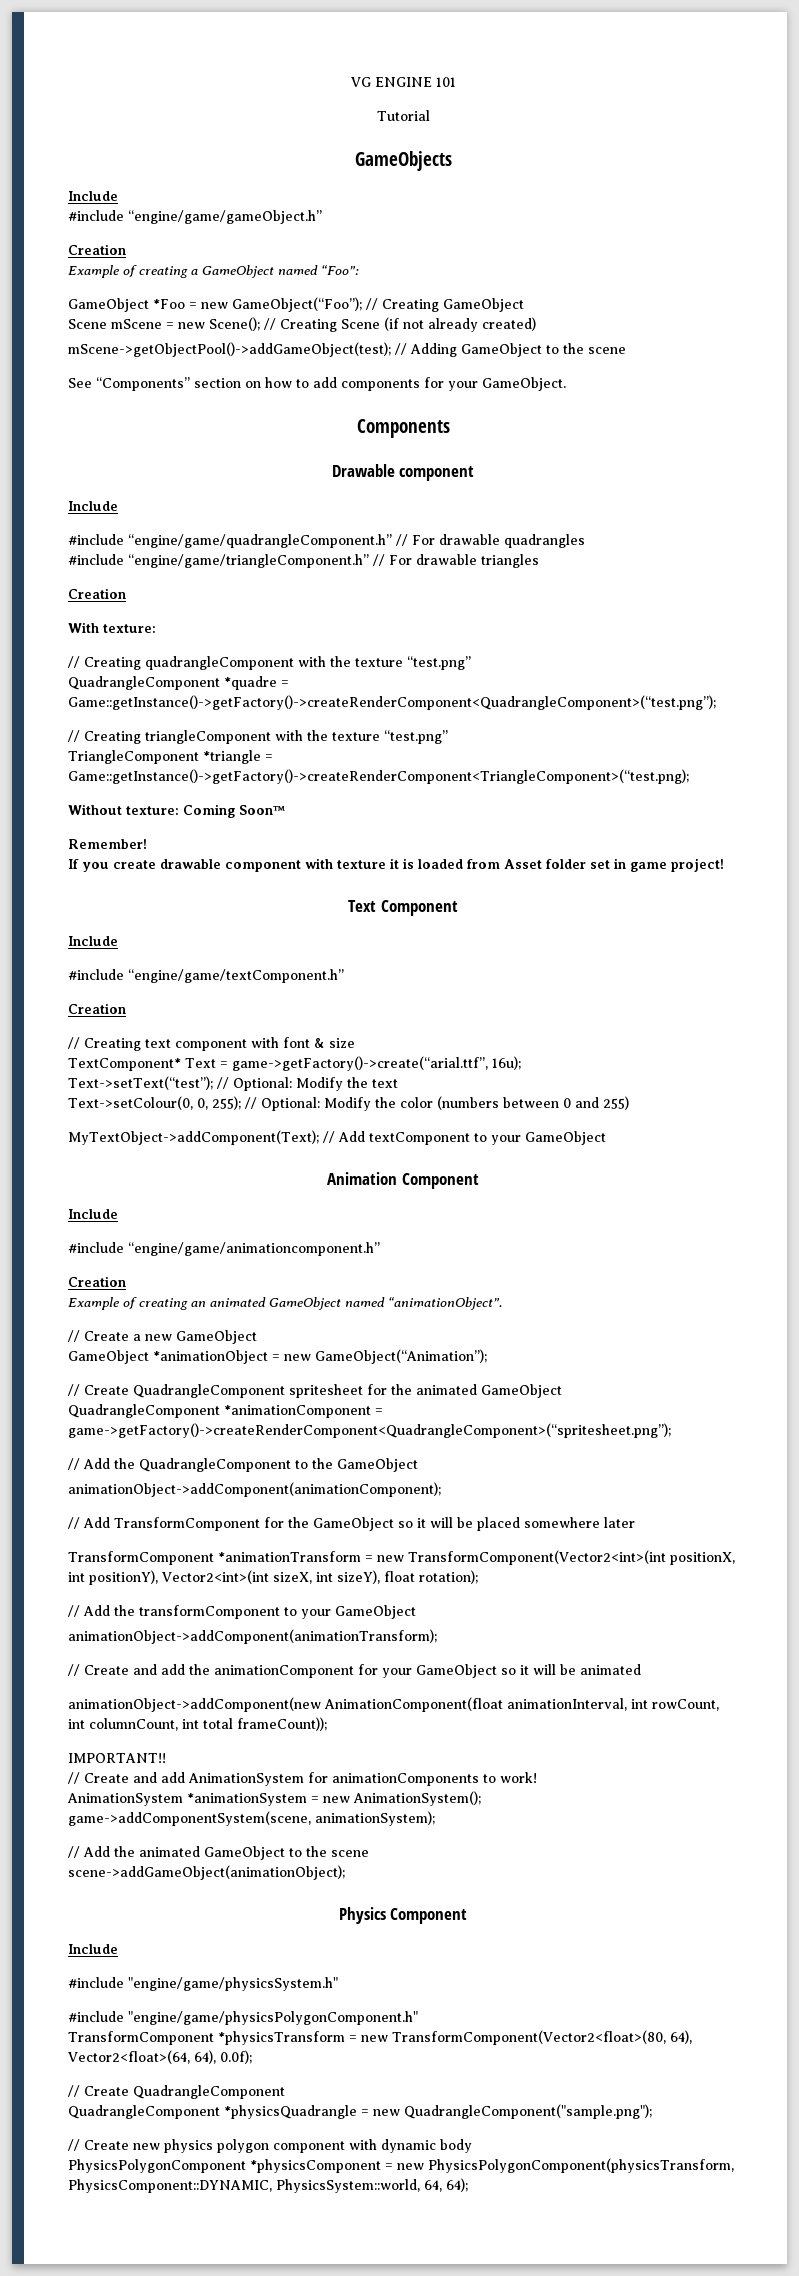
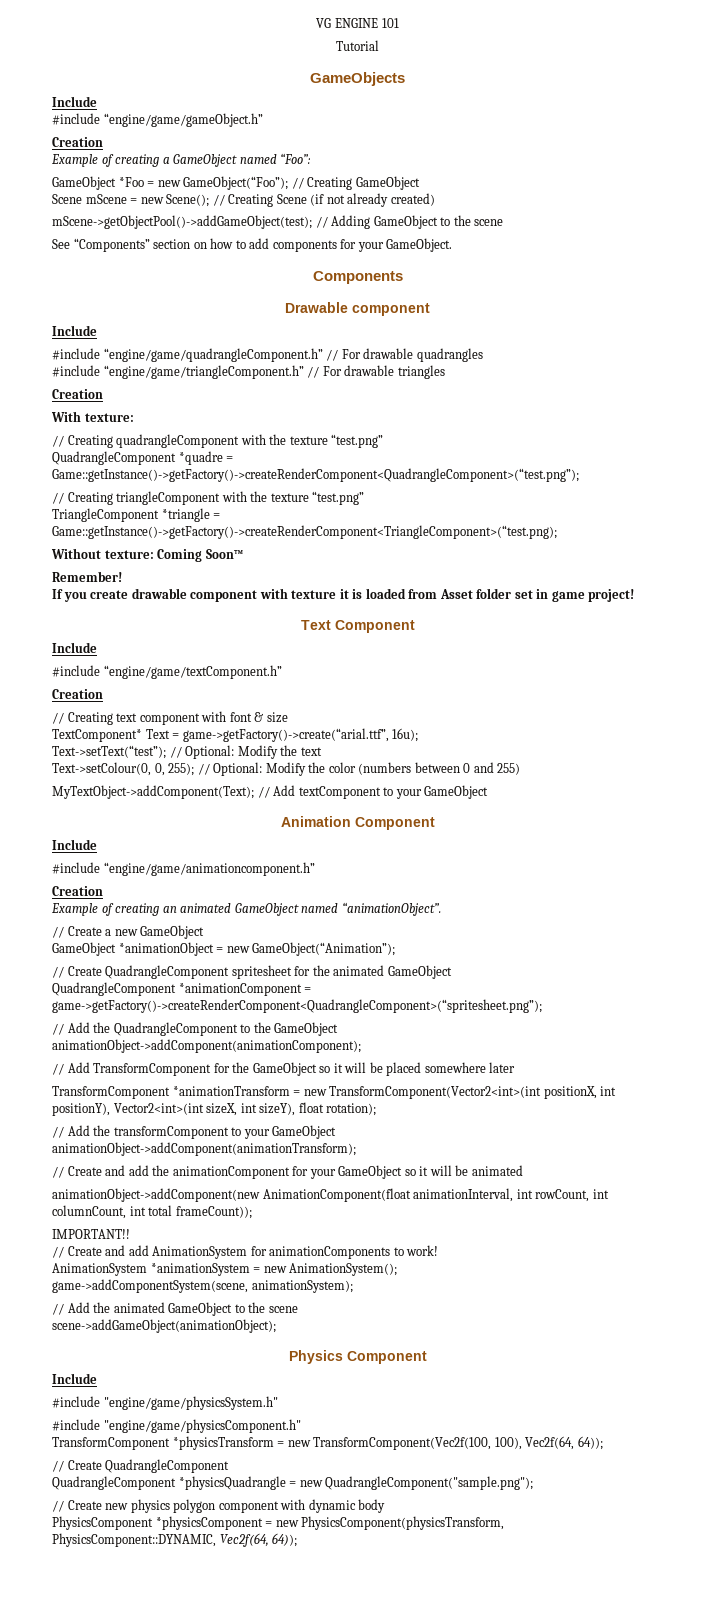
[128,2011,418,2025] "engine/game/physicsPolygonComponent.h" -> [103,1419,301,1433] "engine/game/physicsComponent.h"
[392,2030,692,2045] [68,2050,252,2064] TransformComponent(Vector2<float>(80, 64), Vector2<float>(64, 64), 0.0f); -> [313,1436,603,1450] TransformComponent(Vec2f(100, 100), Vec2f(64, 64));
[68,2159,246,2173] PhysicsPolygonComponent -> [52,1516,153,1530] PhysicsComponent
[428,2158,734,2173] [68,2178,468,2193] PhysicsPolygonComponent(physicsTransform, PhysicsComponent::DYNAMIC, PhysicsSystem::world, 64, 64); -> [301,1516,505,1530] [52,1533,298,1547] PhysicsComponent(physicsTransform, PhysicsComponent::DYNAMIC, Vec2f(64, 64));

